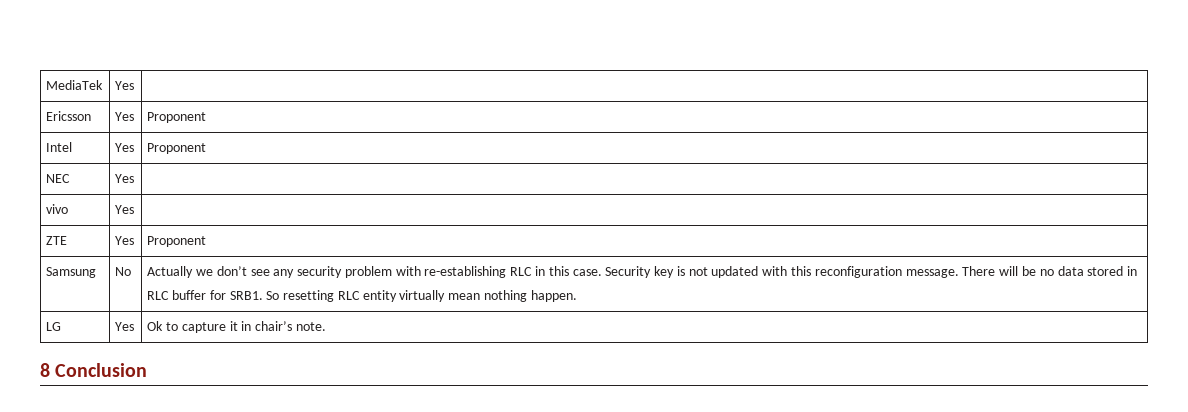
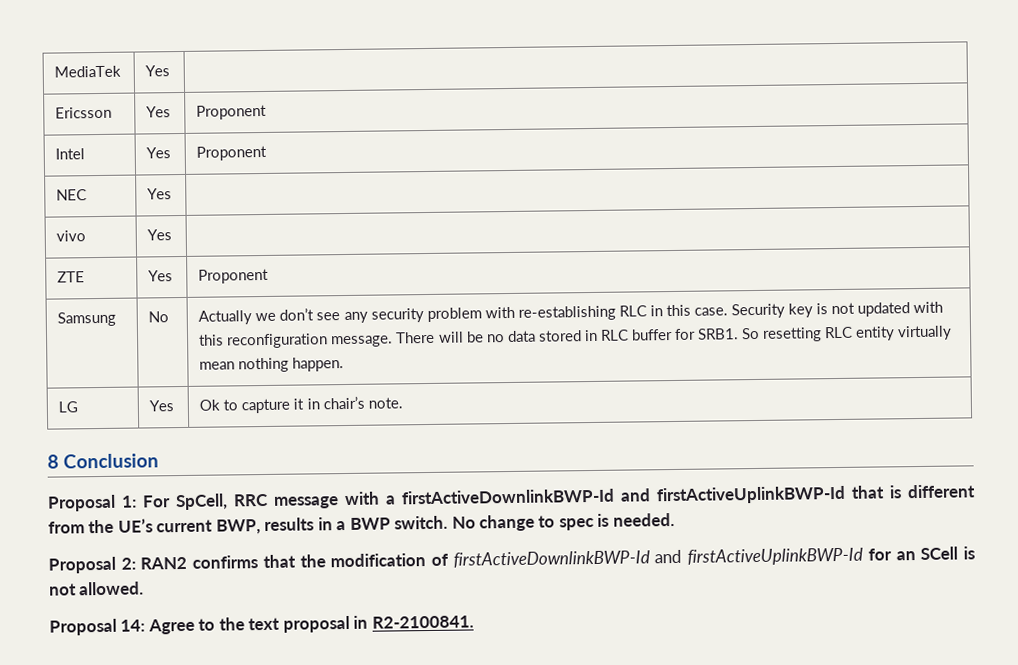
(148, 370) none -> [47,484,976,512] [48,512,675,535] [48,546,975,574] [49,581,145,596] [49,615,474,636] // Proposal 1: For SpCell, RRC message with a firstActiveDownlinkBWP-Id and firstActiveUplinkBWP-Id that is different from the UE’s current BWP, results in a BWP switch. No change to spec is needed. // Proposal 2: RAN2 confirms that the modification of firstActiveDownlinkBWP-Id and firstActiveUplinkBWP-Id for an SCell is not allowed. // Proposal 14: Agree to the text proposal in R2-2100841.

